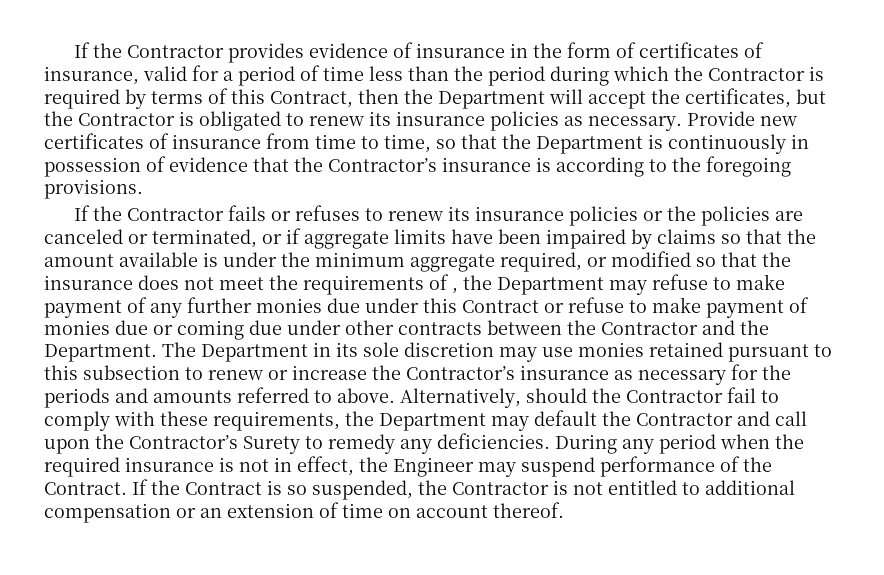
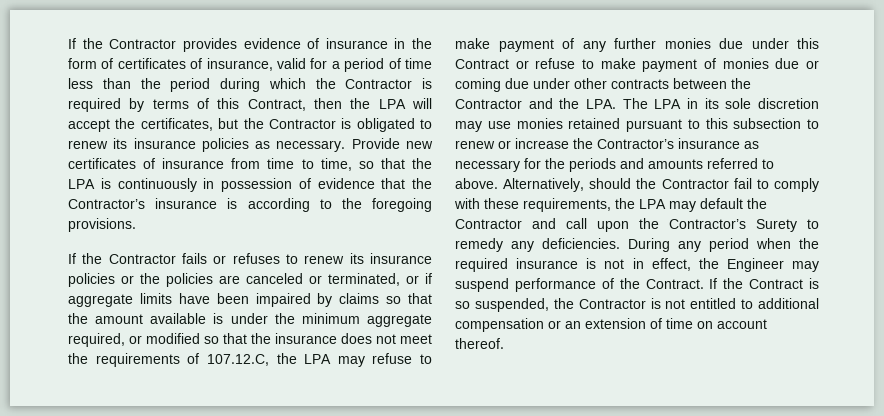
[438,91,545,109] Department -> [378,99,406,109] LPA
[536,136,643,154] Department -> [68,179,95,189] LPA
[452,275,604,295] , the Department -> [206,353,332,366] 107.12.C, the LPA
[44,342,308,362] Department. The Department -> [586,98,682,109] LPA. The LPA
[379,413,486,431] Department -> [639,199,666,209] LPA

